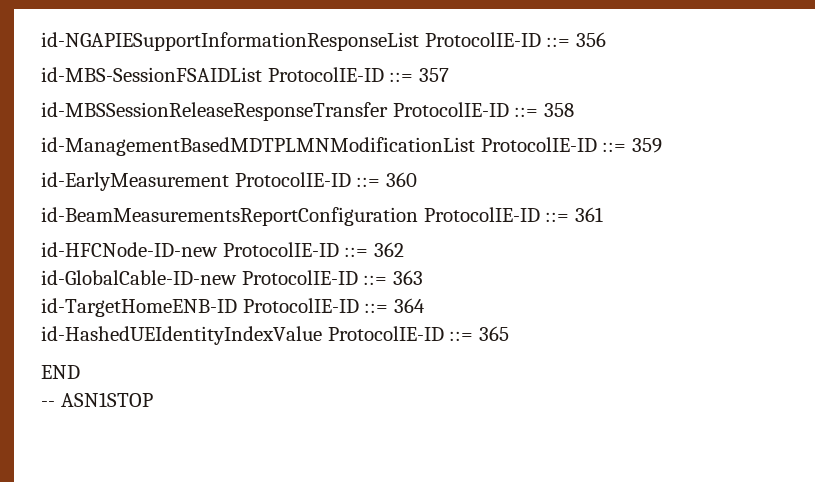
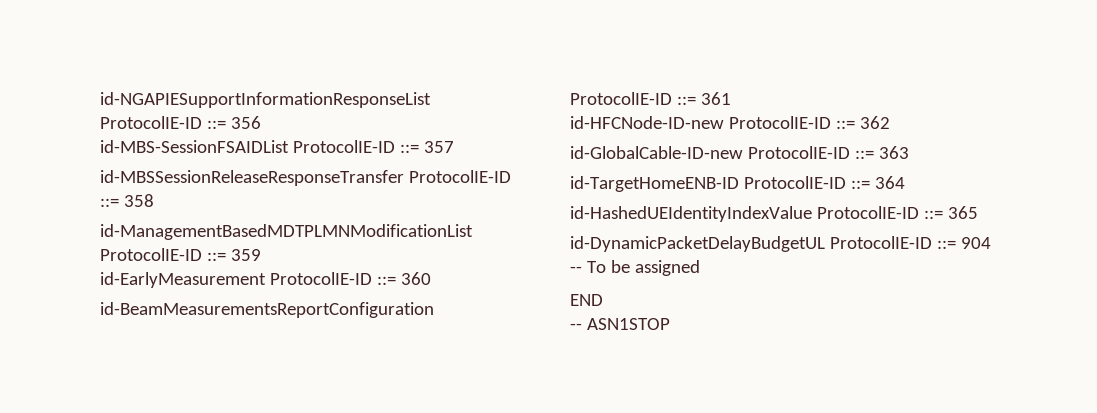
(509, 333) none -> [570,236,991,252] [570,260,700,276] // id-DynamicPacketDelayBudgetUL ProtocolIE-ID ::= 904 -- To be assigned

